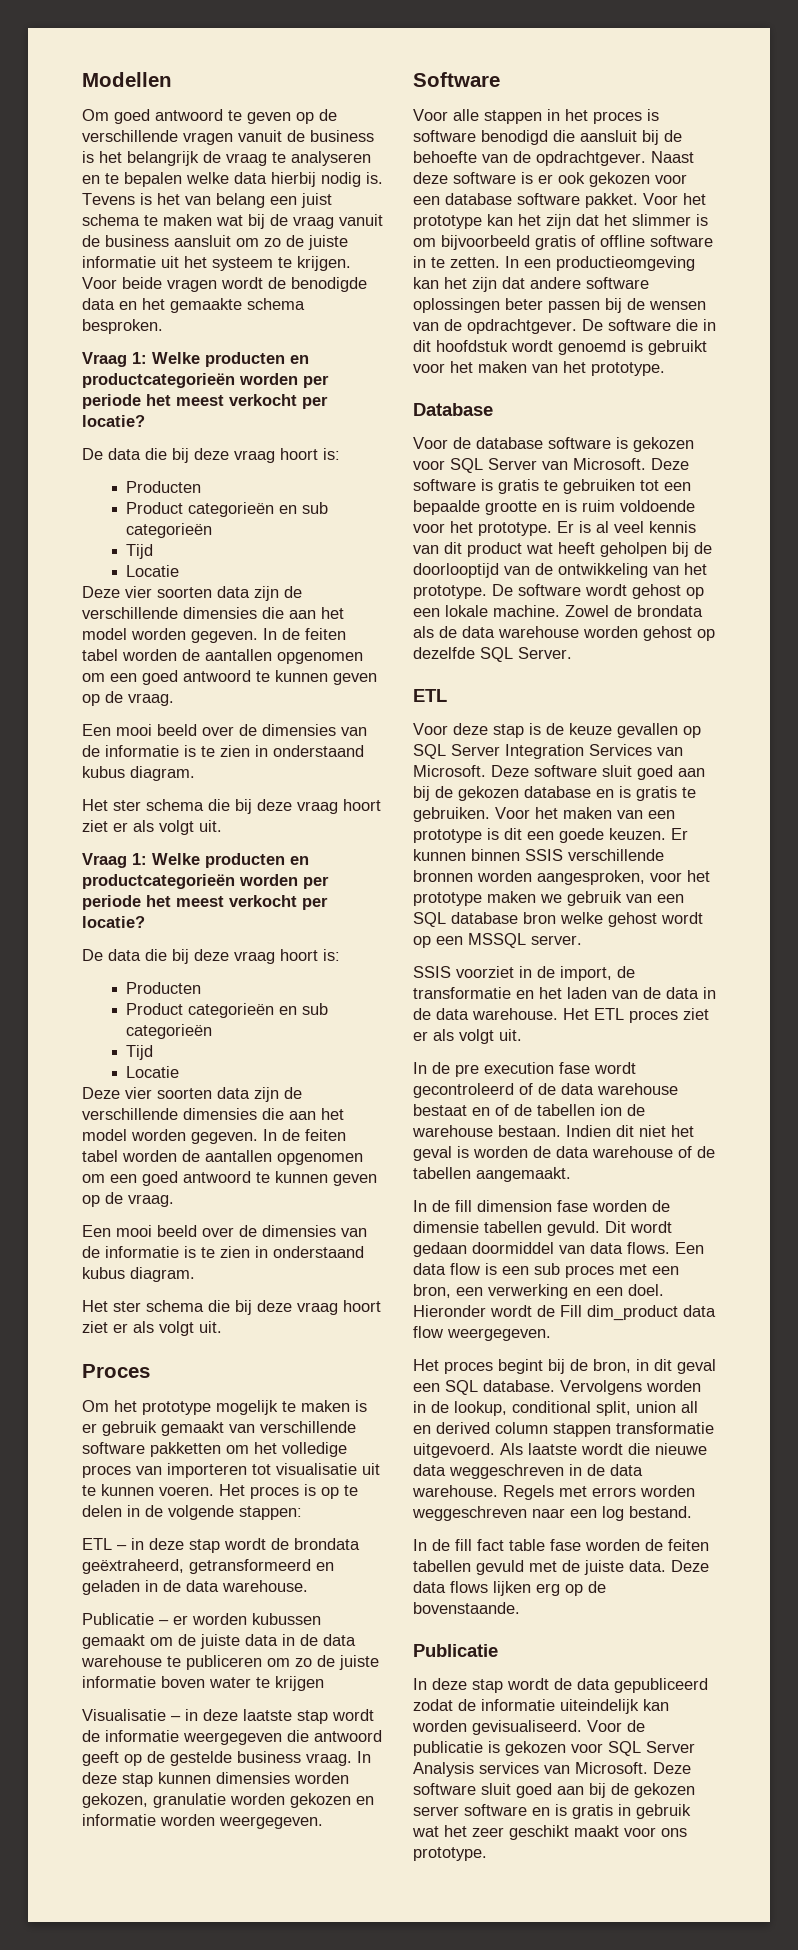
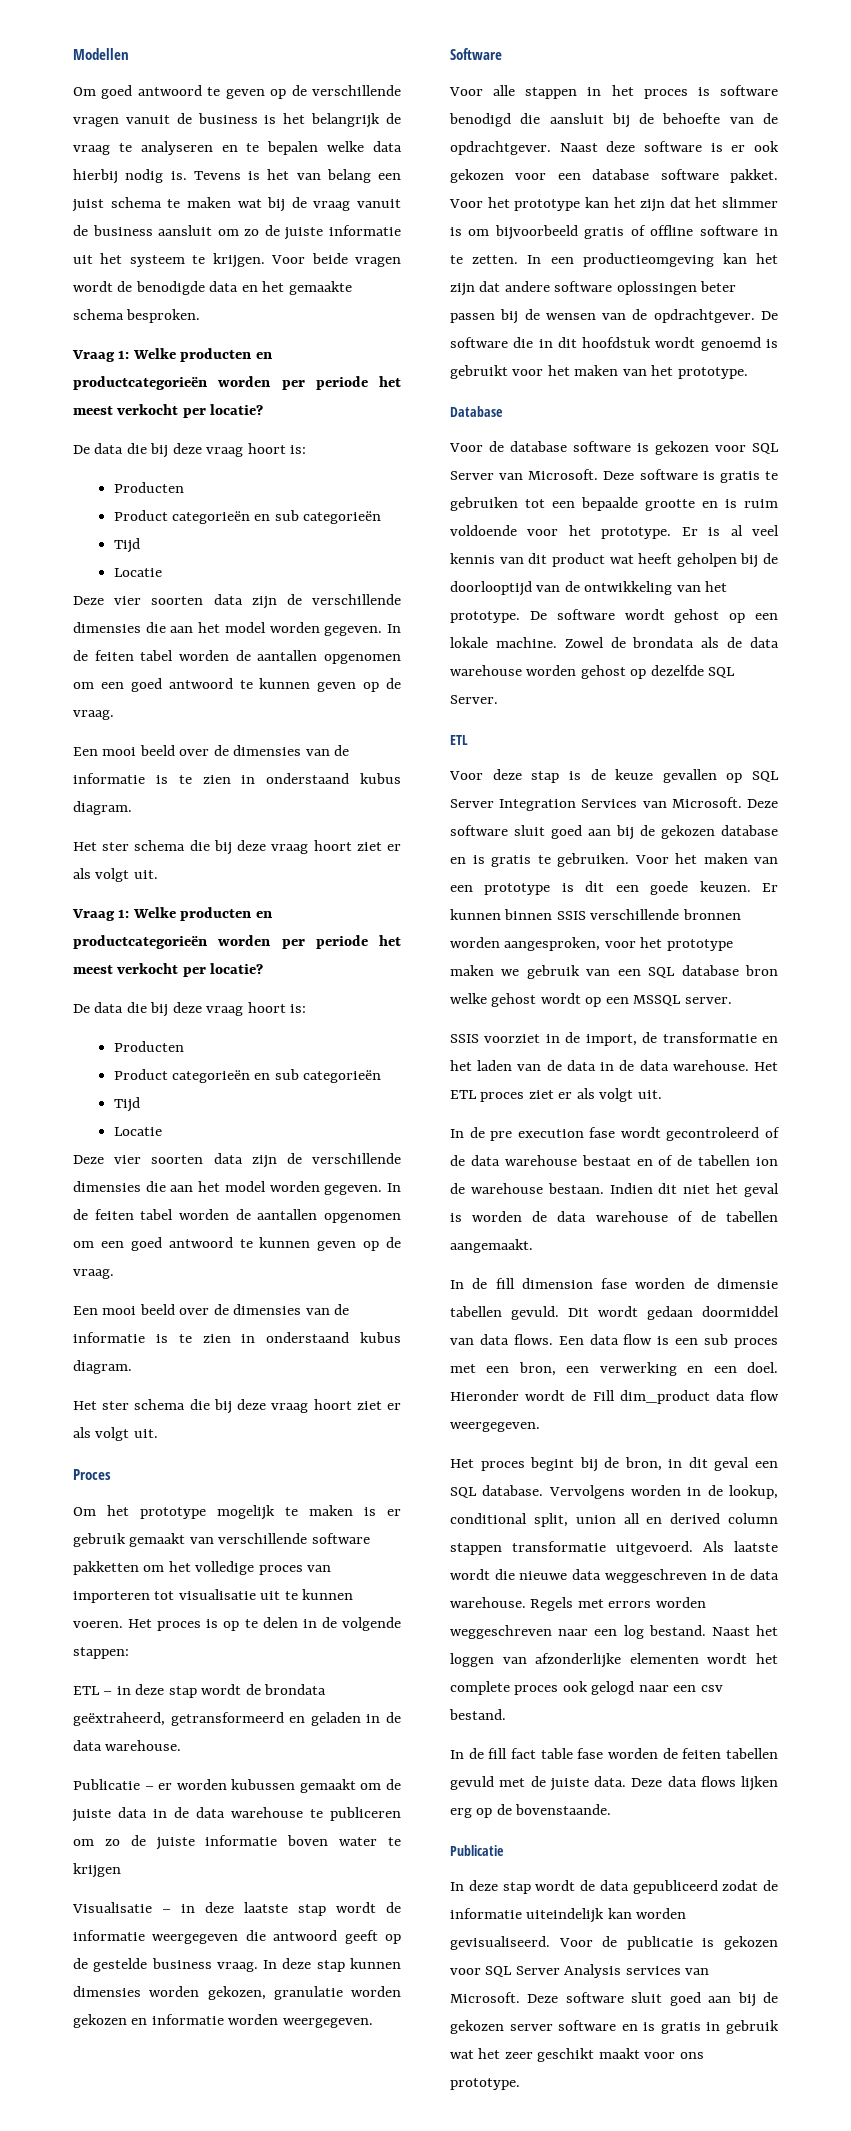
(692, 1512) none -> [711,1625,778,1636] [450,1653,778,1668] [450,1681,723,1695] [449,1709,506,1720] Naast het loggen van afzonderlijke elementen wordt het complete proces ook gelogd naar een csv bestand.

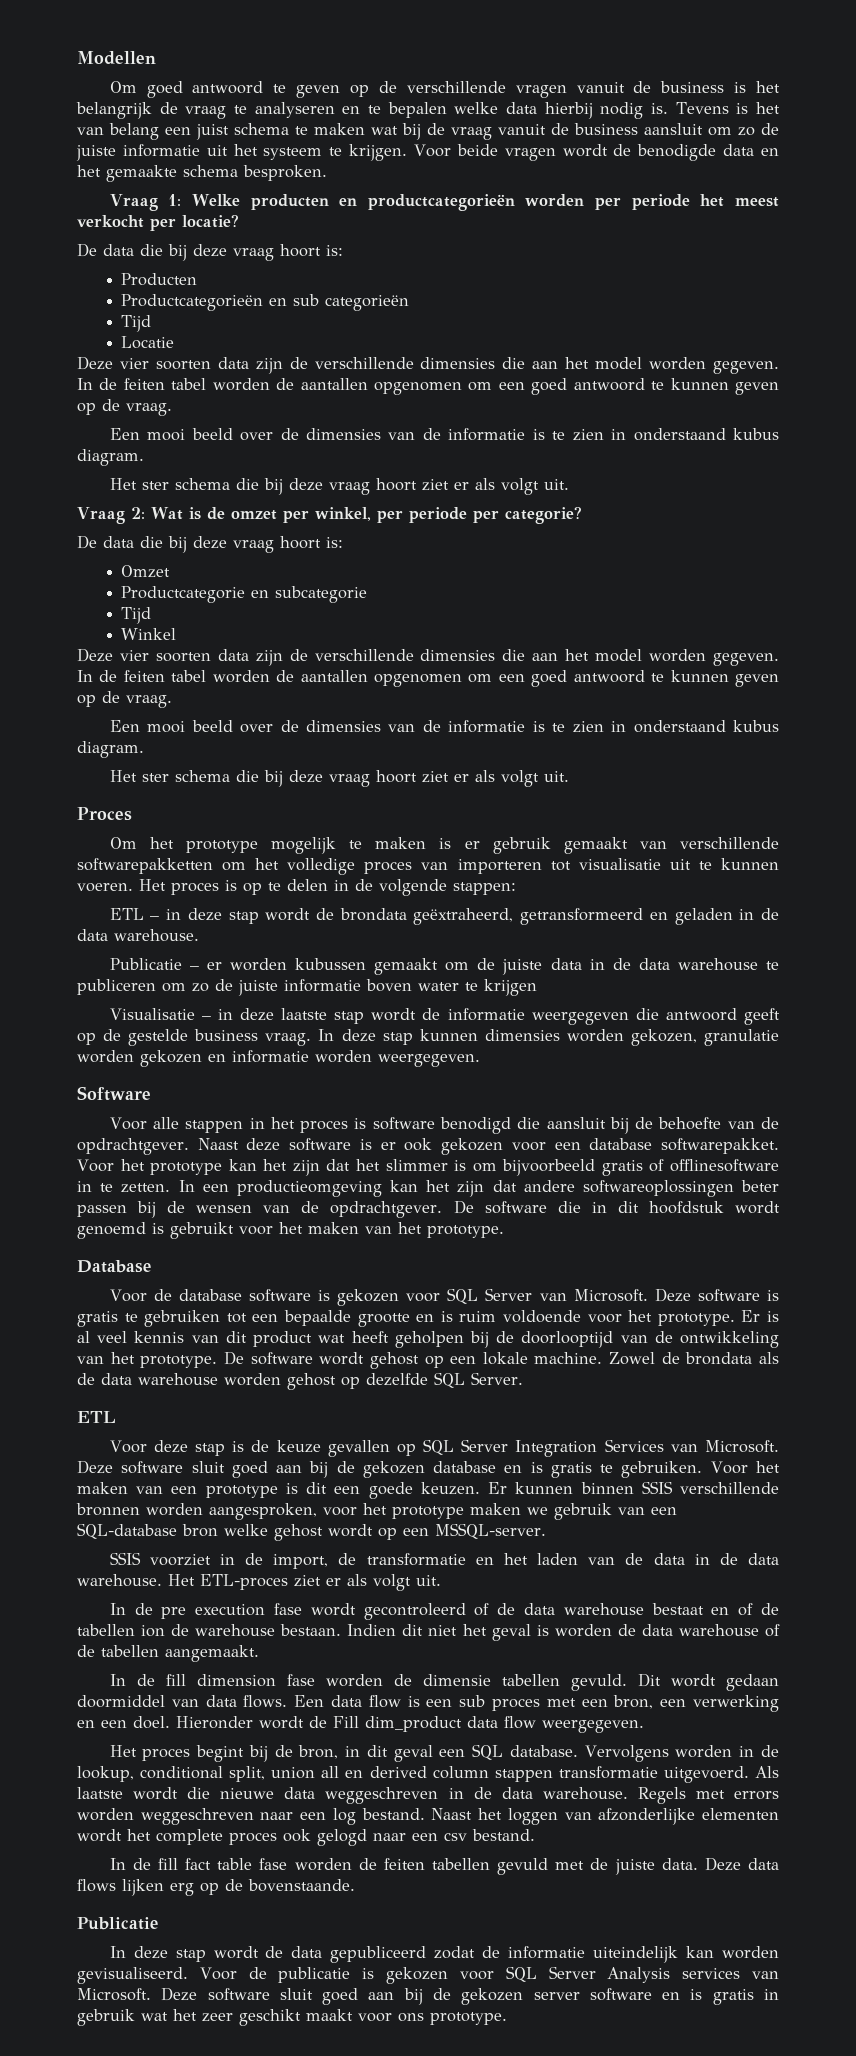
[113,510,250,524] Product categorieën -> [121,294,264,311] Productcategorieën
[118,907,272,921] [73,935,401,949] [73,963,264,977] [73,1002,307,1017] [113,1041,184,1052] [113,1069,382,1083] [113,1097,140,1112] [113,1127,162,1136] 1: Welke producten en productcategorieën worden per periode het meest verkocht per locatie? // De data die bij deze vraag hoort is: // Producten // Product categorieën en sub categorieën // Tijd // Locatie -> [130,506,582,524] [77,535,343,553] [121,565,171,578] [121,586,368,603] [121,607,152,624] [121,628,177,640] 2: Wat is de omzet per winkel, per periode per categorie? // De data die bij deze vraag hoort is: // Omzet // Productcategorie en subcategorie // Tijd // Winkel
[311,1533,370,1544] [73,1561,139,1575] software pakketten -> [77,858,213,874] softwarepakketten
[660,169,778,183] software pakket. -> [661,1138,779,1154] softwarepakket.
[650,225,758,236] offline software -> [670,1159,779,1172] offlinesoftware
[554,281,697,295] software oplossingen -> [582,1180,734,1197] softwareoplossingen
[648,965,739,978] SQL database -> [77,1523,177,1539] SQL-database
[633,995,732,1006] MSSQL server. -> [435,1523,546,1539] MSSQL-server.
[450,1090,525,1102] ETL proces -> [200,1574,288,1590] ETL-proces

